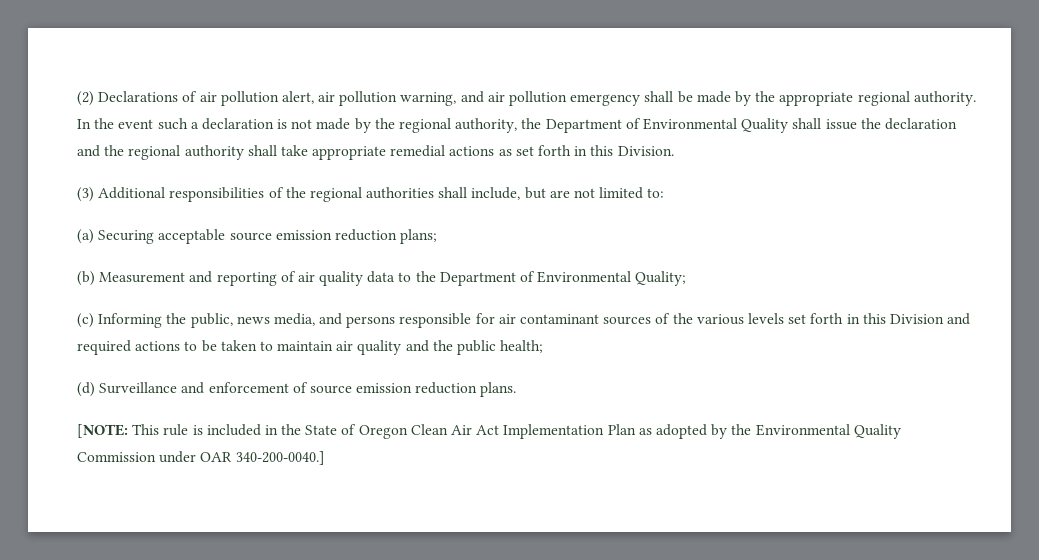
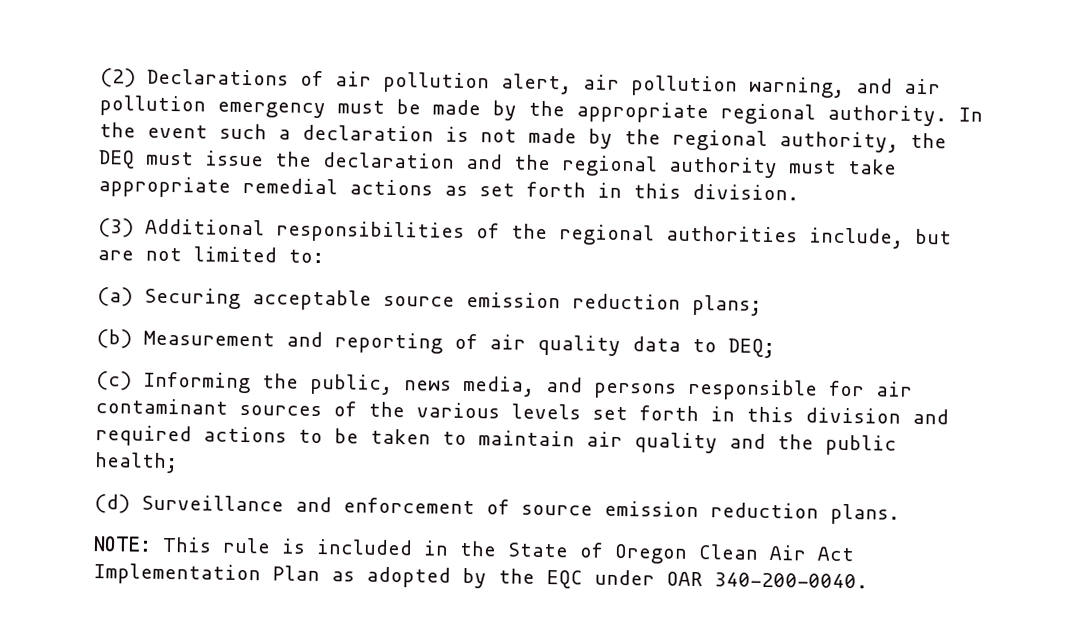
[644,91,674,102] shall -> [337,100,385,114] must
[545,118,822,133] Department of Environmental Quality shall -> [98,150,194,169] DEQ must
[247,145,277,156] shall -> [788,160,837,174] must
[617,146,674,156] Division. -> [692,183,799,201] division.
[438,187,468,198] shall -> (798, 234) none
[415,271,687,286] the Department of Environmental Quality; -> [728,338,775,359] DEQ;
[889,314,944,324] Division -> [805,407,901,424] division
[77,424,128,438] [NOTE: -> [93,536,152,552] NOTE:
[755,424,901,439] [77,452,156,462] Environmental Quality Commission -> [546,570,583,589] EQC
[235,451,325,465] 340-200-0040.] -> [714,572,868,589] 340-200-0040.

